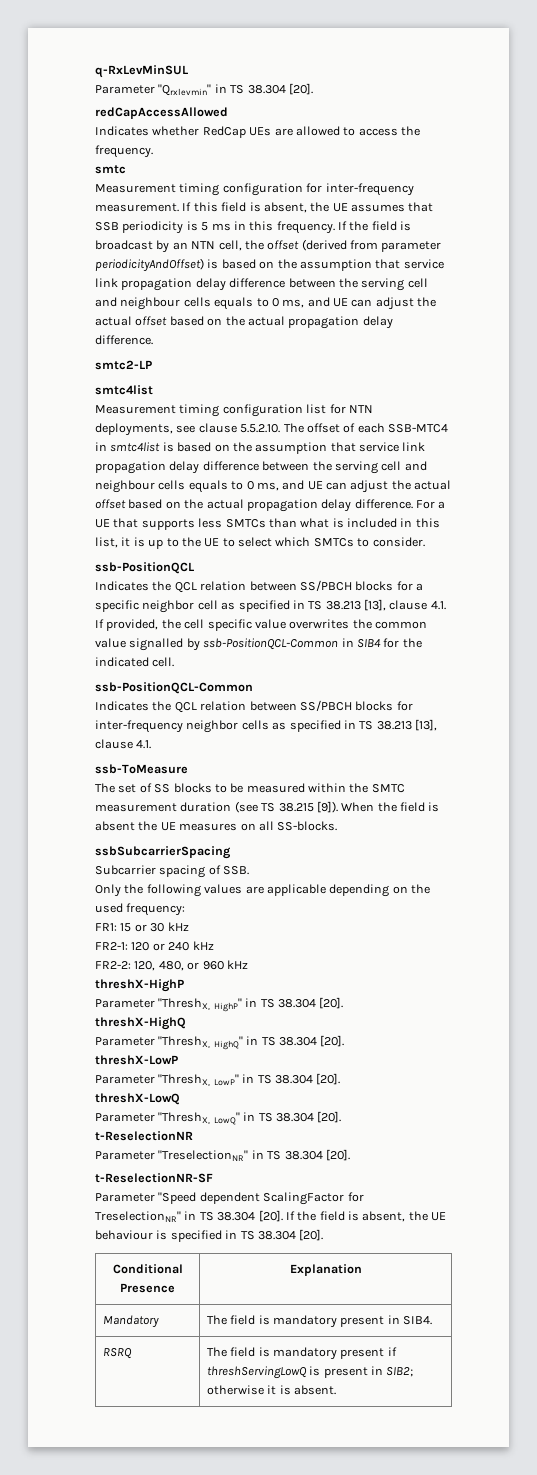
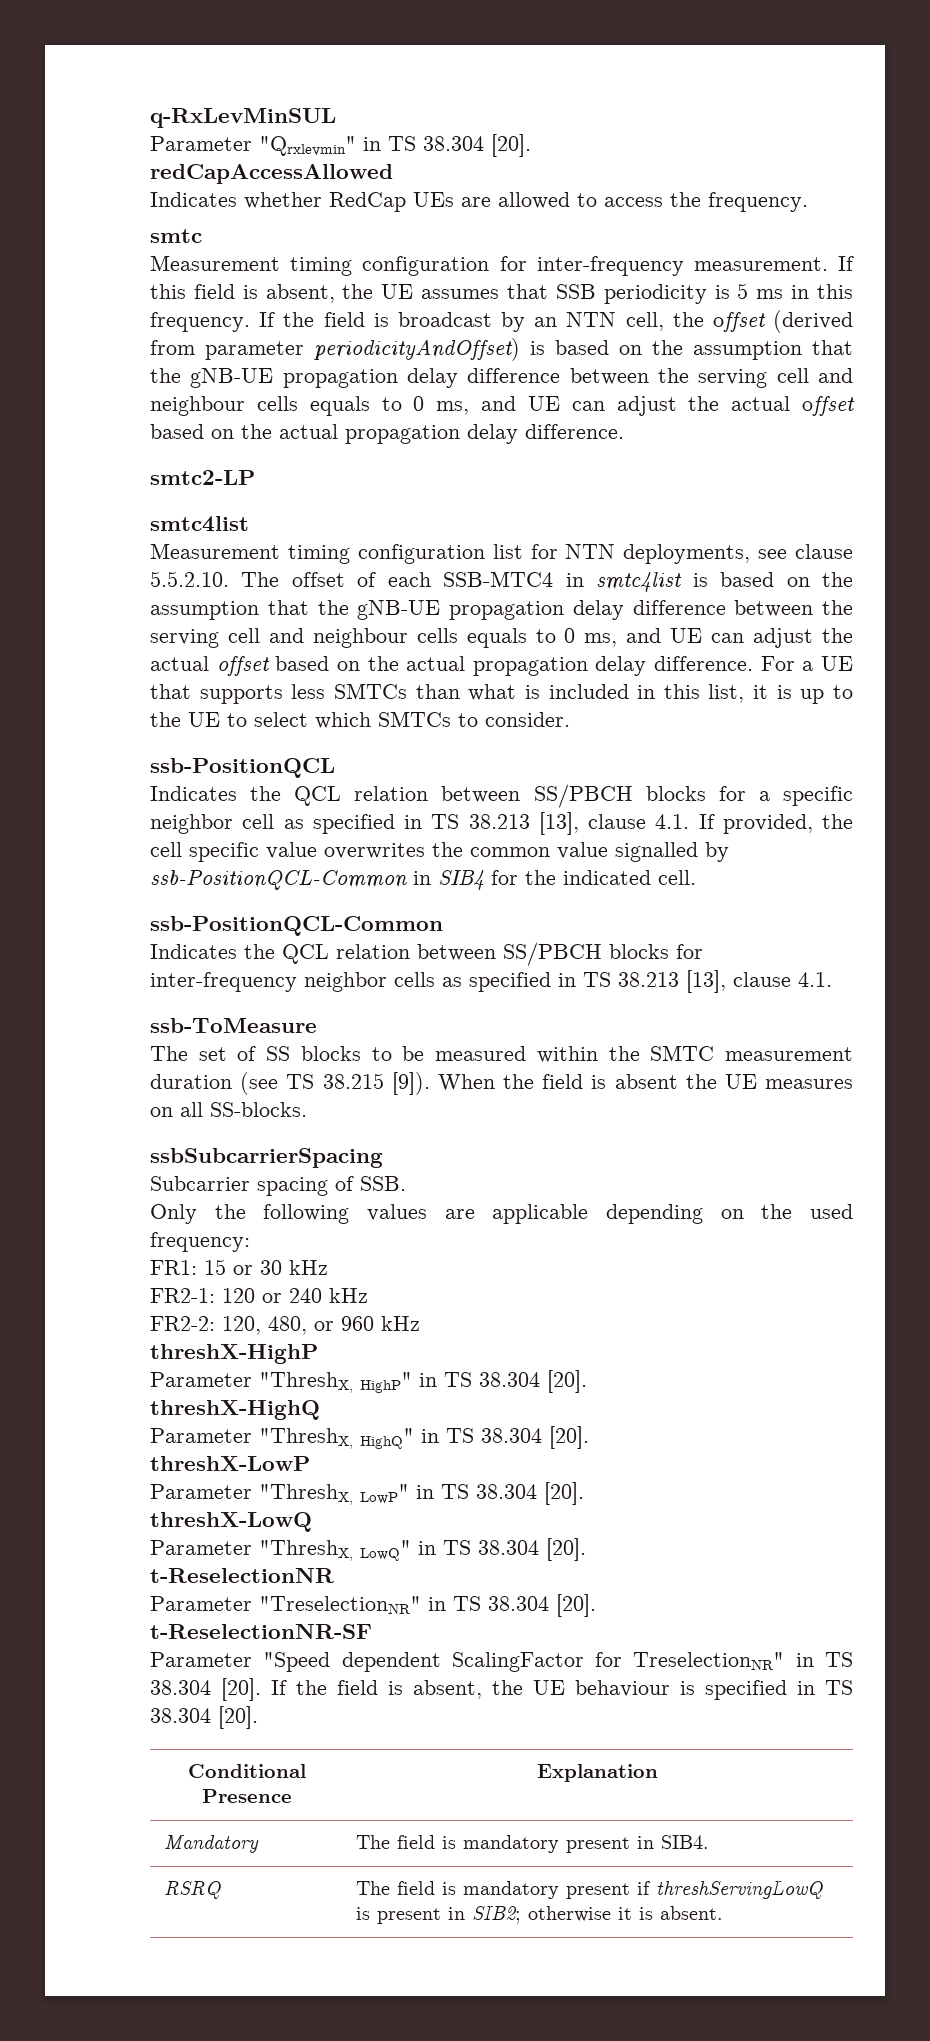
[403,259,444,269] [95,278,118,287] service link -> [150,368,274,388] the gNB-UE
[359,442,426,452] service link -> [317,600,441,620] the gNB-UE

